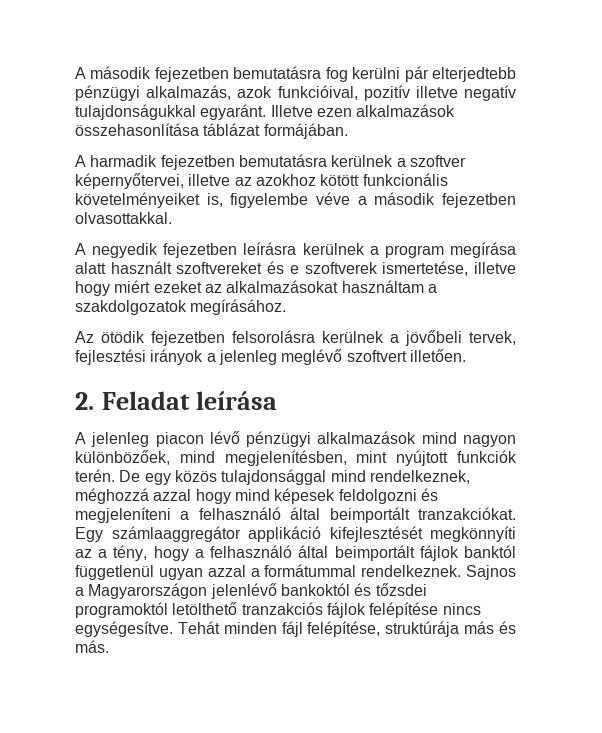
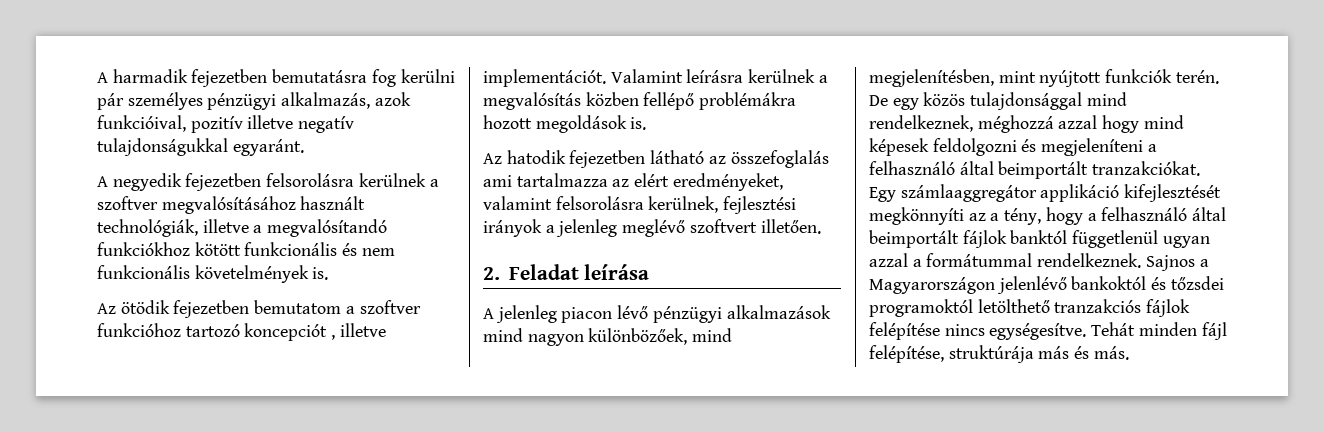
[75,66,152,79] A második -> [97,69,188,83] A harmadik
[432,67,517,82] elterjedtebb -> [127,92,203,110] személyes
[270,104,456,117] [75,123,348,139] [75,154,466,170] [75,173,448,189] [75,192,517,208] [75,212,172,224] Illetve ezen alkalmazások összehasonlítása táblázat formájában. // A harmadik fejezetben bemutatásra kerülnek a szoftver képernyőtervei, illetve az azokhoz kötött funkcionális követelményeiket is, figyelembe véve a második fejezetben olvasottakkal. -> (304, 147) none
[243,242,516,258] [75,261,516,276] [75,280,437,296] [75,299,287,315] [75,330,516,346] leírásra kerülnek a program megírása alatt használt szoftvereket és e szoftverek ismertetése, illetve hogy miért ezeket az alkalmazásokat használtam a szakdolgozatok megírásához. // Az ötödik fejezetben felsorolásra kerülnek a jövőbeli tervek, -> [266,173,439,187] [97,196,366,214] [97,219,388,237] [97,242,395,256] [97,265,329,283] [97,300,421,318] [97,323,386,341] [483,69,828,87] [483,92,797,110] [483,115,647,133] [483,150,829,168] [483,173,783,191] [483,196,719,213] felsorolásra kerülnek a szoftver megvalósításához használt technológiák, illetve a megvalósítandó funkciókhoz kötött funkcionális és nem funkcionális követelmények is. // Az ötödik fejezetben bemutatom a szoftver funkcióhoz tartozó koncepciót , illetve implementációt. Valamint leírásra kerülnek a megvalósítás közben fellépő problémákra hozott megoldások is. // Az hatodik fejezetben látható az összefoglalás ami tartalmazza az elért eredményeket, valamint felsorolásra kerülnek,

